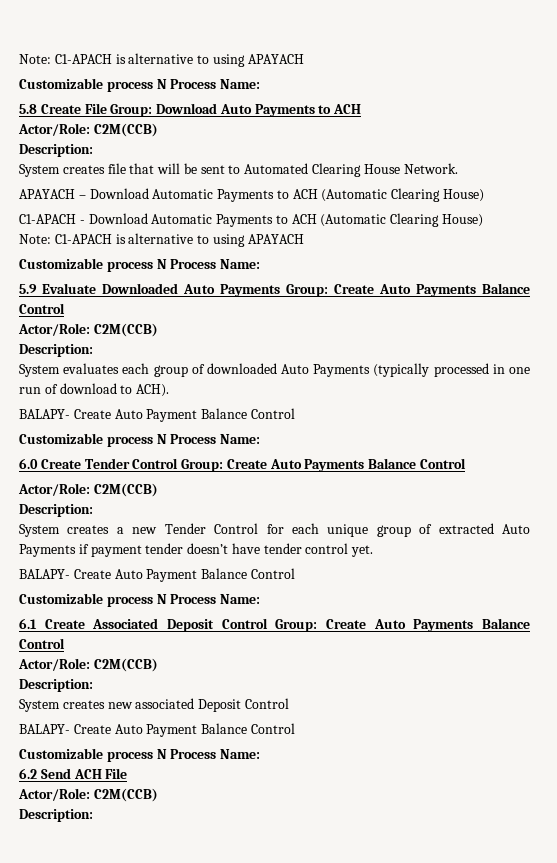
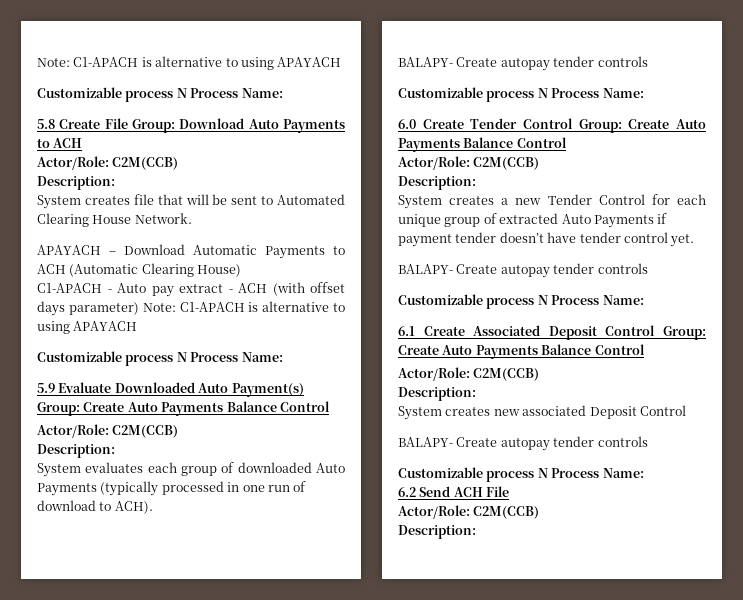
[88,213,484,227] Download Automatic Payments to ACH (Automatic Clearing House) // -> [117,282,345,297] [37,301,139,316] Auto pay extract - ACH (with offset days parameter)
[220,284,280,297] Payments -> [231,383,304,397] Payment(s)
[114,408,295,422] Auto Payment Balance Control -> [500,56,648,71] autopay tender controls
[114,568,295,582] Auto Payment Balance Control -> [500,263,648,278] autopay tender controls
[114,723,295,737] Auto Payment Balance Control -> [500,436,648,451] autopay tender controls

